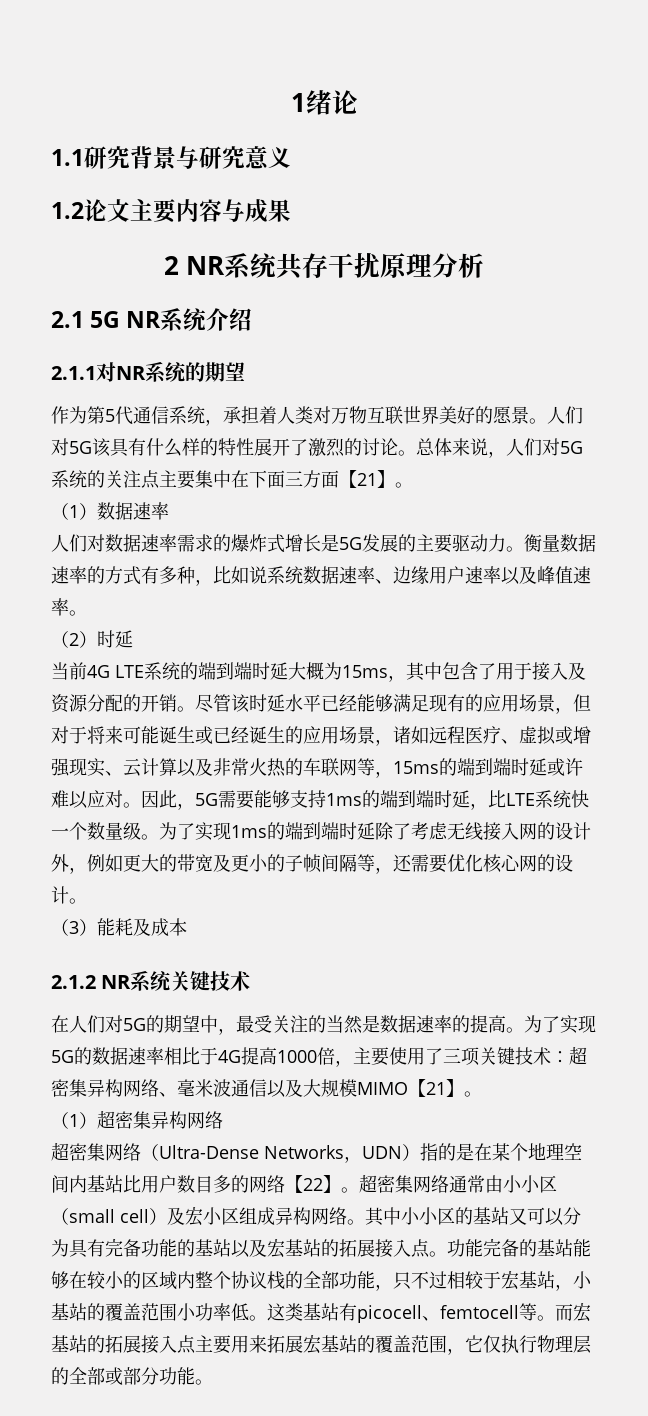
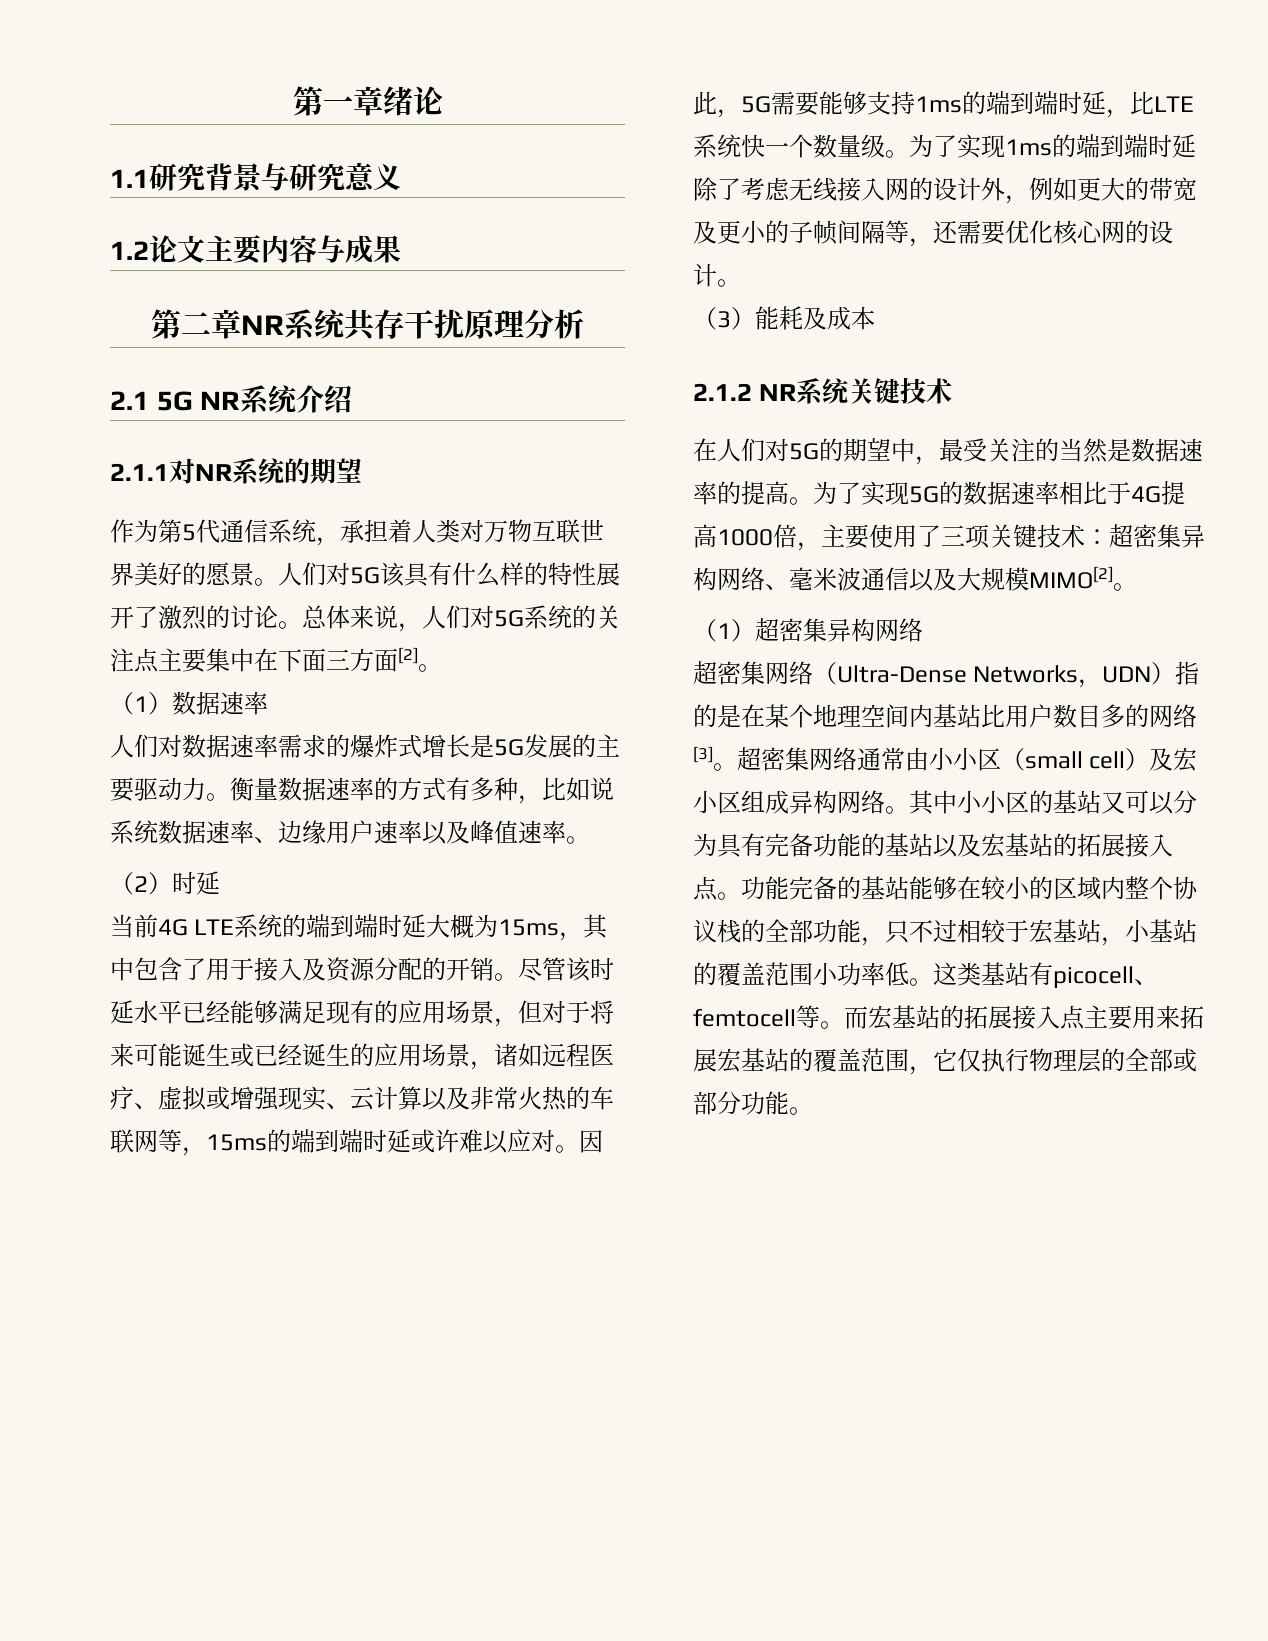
[290,93,306,112] 1 -> [292,86,383,116] 第一章
[164,256,179,275] 2 -> [151,309,241,339] 第二章
[339,470,395,488] 【21】 -> [398,647,418,664] [2]
[357,1079,464,1097] MIMO【21】 -> [1029,566,1113,589] MIMO[2]
[285,1175,341,1193] 【22】 -> [693,746,713,763] [3]

